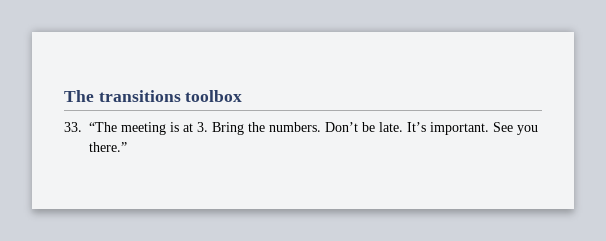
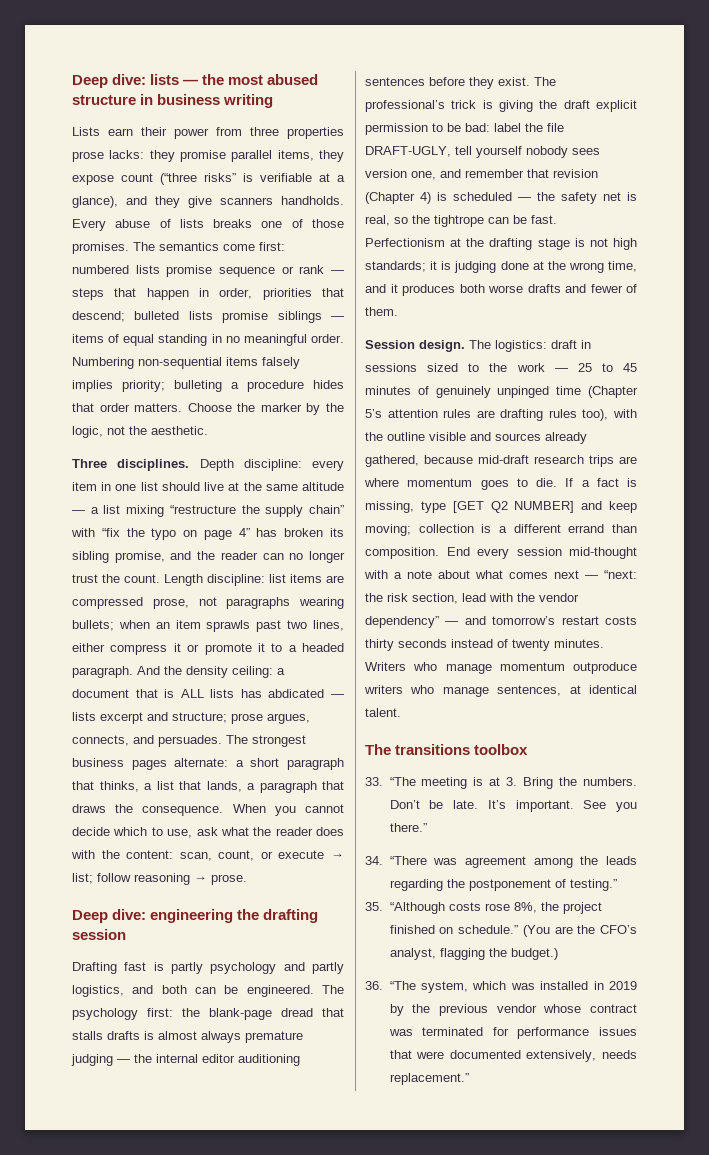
(64, 96) none -> [72,74,319,88] [72,94,274,108] [72,127,344,139] [72,150,344,162] [72,173,345,185] [72,196,344,208] [72,219,344,231] [72,242,285,254] [72,265,344,277] [72,288,344,300] [72,311,344,323] [72,334,344,346] [72,357,300,369] [72,380,344,392] [72,403,345,415] [72,426,208,438] [72,459,344,471] [72,482,344,491] [72,505,344,517] [71,528,344,540] [72,551,345,563] [72,574,344,586] [72,597,344,609] [72,620,344,632] [72,643,344,655] [72,666,285,678] [72,689,345,698] [72,712,310,724] [72,735,306,747] [72,758,344,770] [72,781,344,793] [72,804,344,816] [72,827,344,838] [71,850,345,861] [72,873,247,885] [72,909,319,923] [72,929,126,940] [72,962,344,974] [72,985,344,997] [72,1008,344,1020] [72,1031,303,1043] [71,1054,300,1066] [365,77,556,89] [365,100,637,112] [365,123,564,135] [365,146,600,158] [365,169,598,180] [365,192,637,204] [365,215,557,227] [365,238,637,250] [365,261,637,273] [365,284,637,296] [365,307,398,316] [365,340,591,352] [365,363,637,372] [365,386,638,398] [365,409,637,421] [365,432,587,444] [365,455,637,467] [364,478,637,490] [365,501,637,513] [365,524,637,536] [365,547,637,559] [364,570,637,579] [365,593,579,604] [365,616,637,628] [365,639,604,651] [365,662,637,674] [364,685,637,697] [365,708,401,717] Deep dive: lists — the most abused structure in business writing // Lists earn their power from three properties prose lacks: they promise parallel items, they expose count (“three risks” is verifiable at a glance), and they give scanners handholds. Every abuse of lists breaks one of those promises. The semantics come first: numbered lists promise sequence or rank — steps that happen in order, priorities that descend; bulleted lists promise siblings — items of equal standing in no meaningful order. Numbering non-sequential items falsely implies priority; bulleting a procedure hides that order matters. Choose the marker by the logic, not the aesthetic. // Three disciplines. Depth discipline: every item in one list should live at the same altitude — a list mixing “restructure the supply chain” with “fix the typo on page 4” has broken its sibling promise, and the reader can no longer trust the count. Length discipline: list items are compressed prose, not paragraphs wearing bullets; when an item sprawls past two lines, either compress it or promote it to a headed paragraph. And the density ceiling: a document that is ALL lists has abdicated — lists excerpt and structure; prose argues, connects, and persuades. The strongest business pages alternate: a short paragraph that thinks, a list that lands, a paragraph that draws the consequence. When you cannot decide which to use, ask what the reader does with the content: scan, count, or execute → list; follow reasoning → prose. // Deep dive: engineering the drafting session // Drafting fast is partly psychology and partly logistics, and both can be engineered. The psychology first: the blank-page dread that stalls drafts is almost always premature judging — the internal editor auditioning sentences before they exist. The professional’s trick is giving the draft explicit permission to be bad: label the file DRAFT-UGLY, tell yourself nobody sees version one, and remember that revision (Chapter 4) is scheduled — the safety net is real, so the tightrope can be fast. Perfectionism at the drafting stage is not high standards; it is judging done at the wrong time, and it produces both worse drafts and fewer of them. // Session design. The logistics: draft in sessions sized to the work — 25 to 45 minutes of genuinely unpinged time (Chapter 5’s attention rules are drafting rules too), with the outline visible and sources already gathered, because mid-draft research trips are where momentum goes to die. If a fact is missing, type [GET Q2 NUMBER] and keep moving; collection is a different errand than composition. End every session mid-thought with a note about what comes next — “next: the risk section, lead with the vendor dependency” — and tomorrow’s restart costs thirty seconds instead of twenty minutes. Writers who manage momentum outproduce writers who manage sentences, at identical talent. //
(127, 147) none -> [365,856,637,868] [389,879,617,891] [365,902,602,914] [389,925,637,937] [389,948,558,960] [365,981,637,993] [389,1004,637,1016] [388,1027,637,1039] [389,1050,637,1062] [389,1073,469,1085] // 34. “There was agreement among the leads regarding the postponement of testing.” // 35. “Although costs rose 8%, the project finished on schedule.” (You are the CFO’s analyst, flagging the budget.) // 36. “The system, which was installed in 2019 by the previous vendor whose contract was terminated for performance issues that were documented extensively, needs replacement.”

